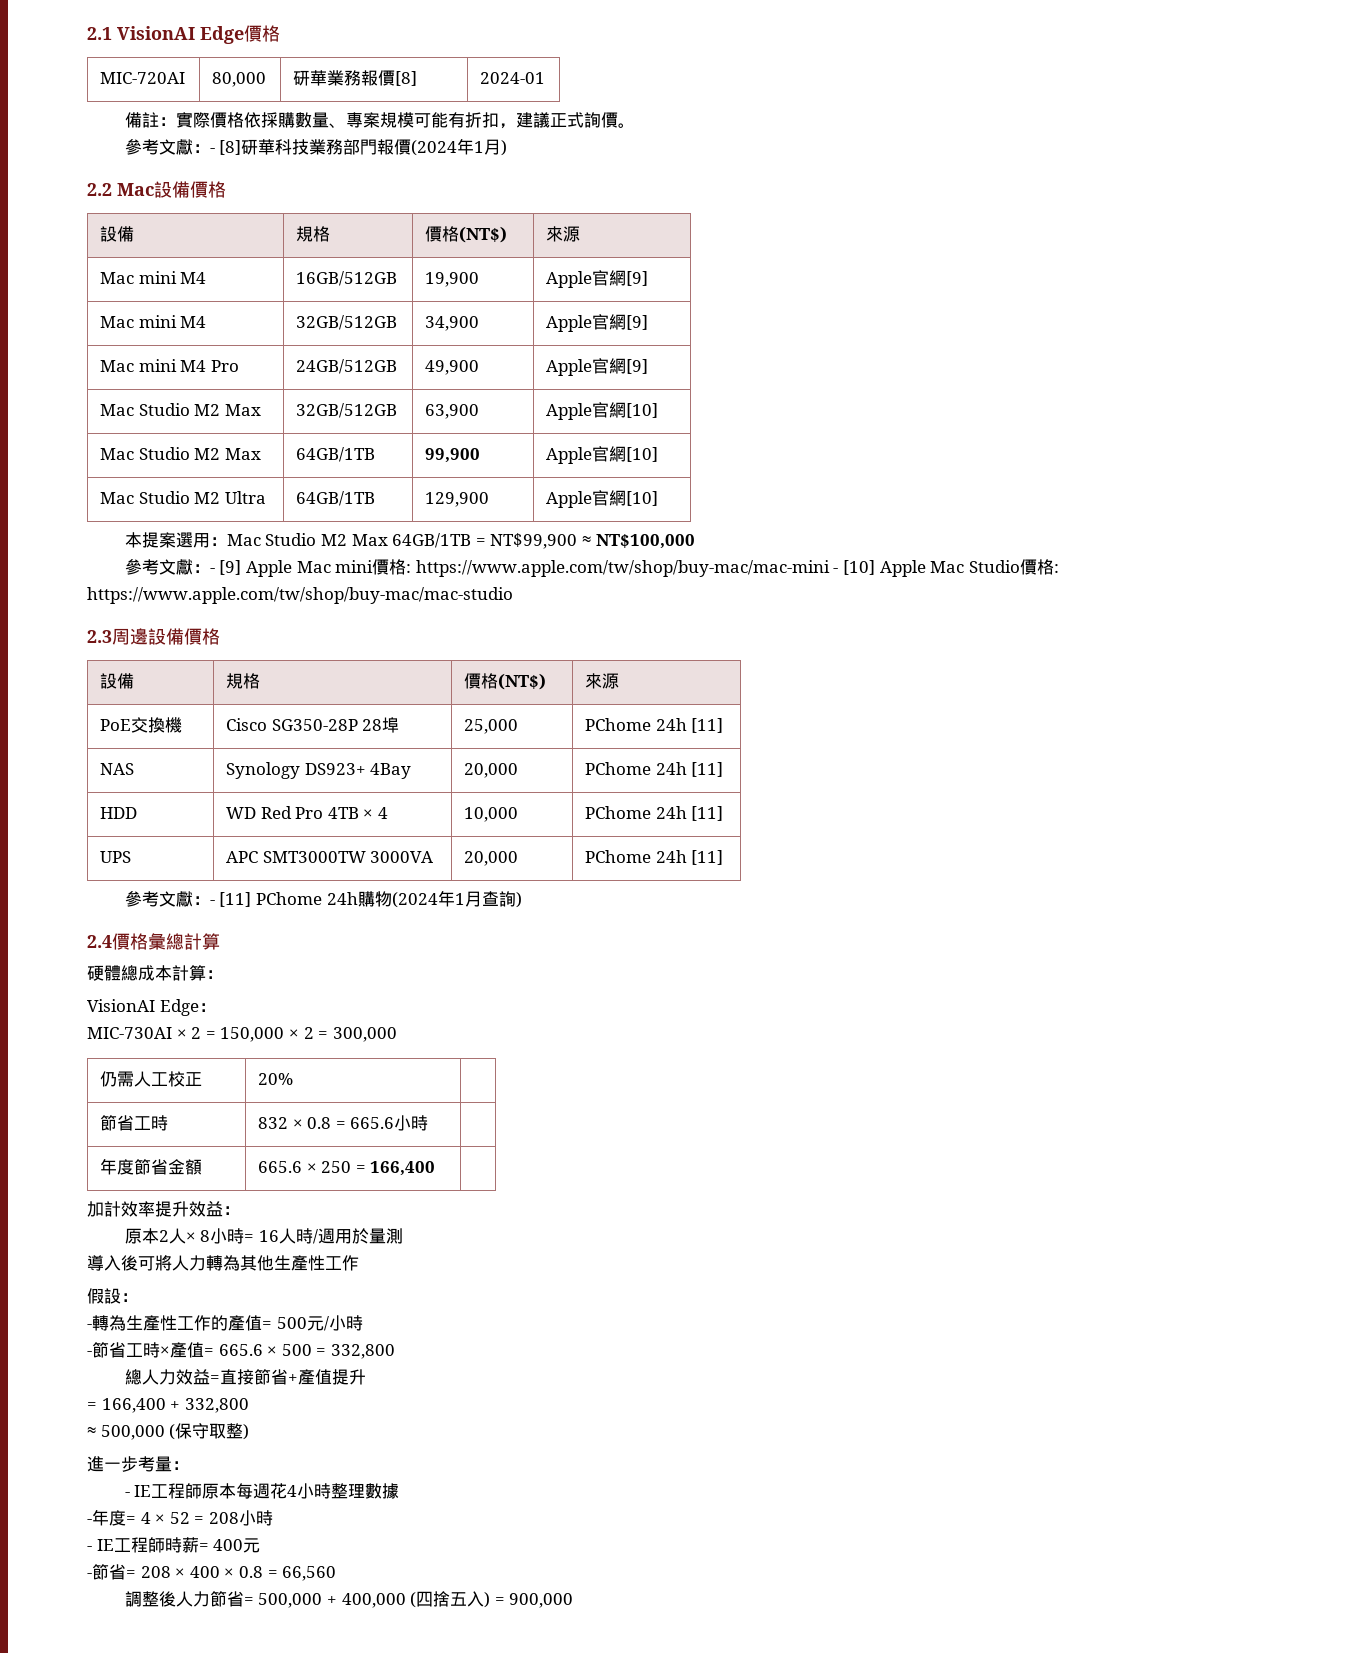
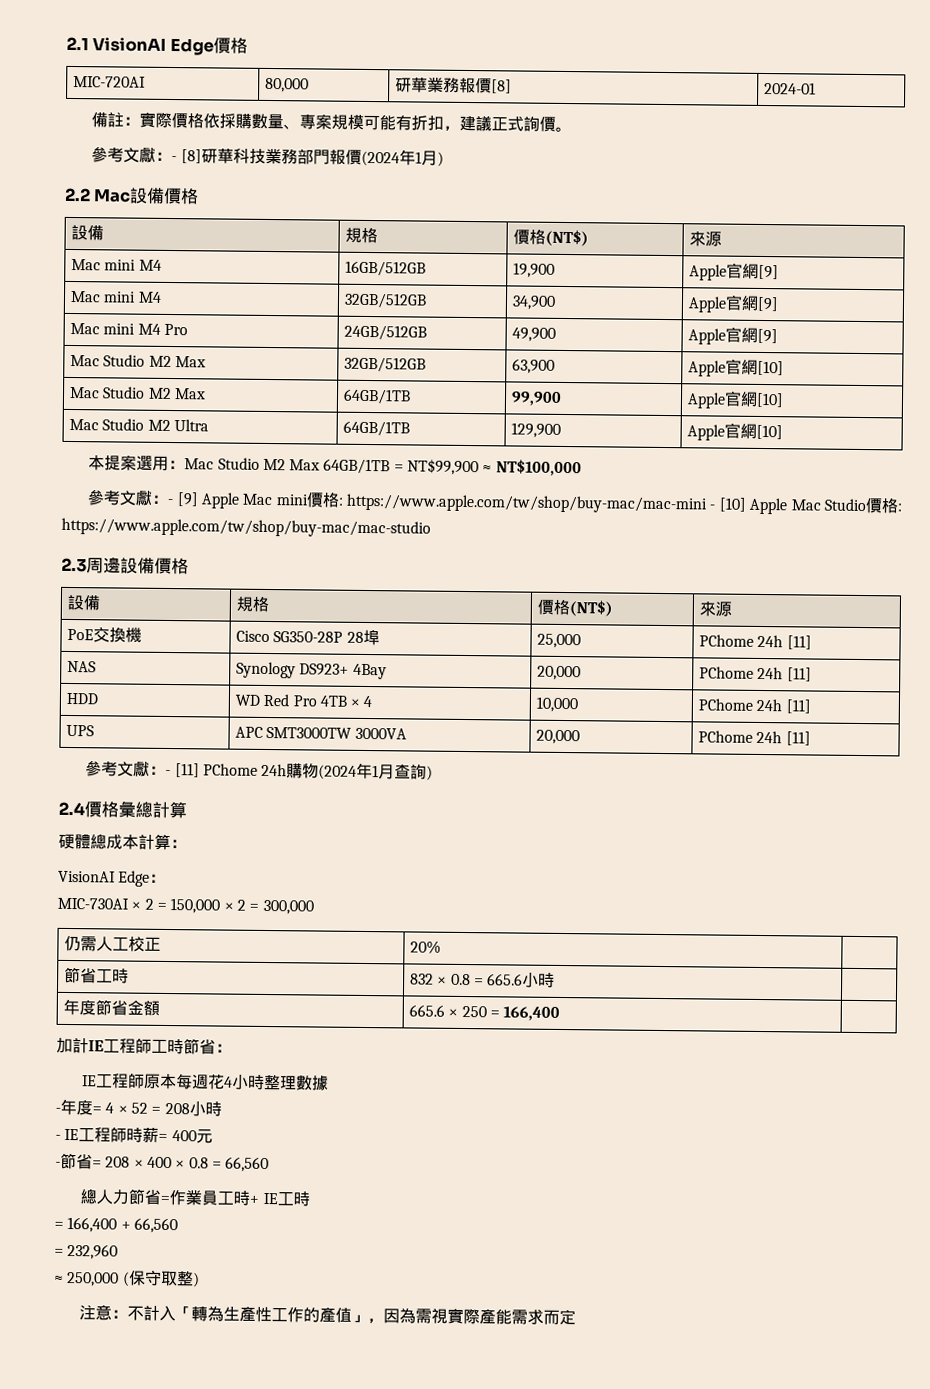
[121,1201,240,1217] [124,1228,404,1244] [87,1255,359,1271] [87,1288,138,1304] [87,1315,363,1331] [87,1342,395,1359] [124,1369,366,1385] [87,1398,249,1413] [87,1423,250,1440] [87,1456,189,1472] [124,1492,130,1497] 效率提升效益： // 原本2人× 8小時= 16人時/週用於量測 // 導入後可將人力轉為其他生產性工作 // 假設： // -轉為生產性工作的產值= 500元/小時 // -節省工時×產值= 665.6 × 500 = 332,800 // 總人力效益=直接節省+產值提升 // = 166,400 + 332,800 // ≈ 500,000 (保守取整) // 進一步考量： // - -> [88,1038,232,1055] IE工程師工時節省： //
[124,1591,176,1607] 調整後 -> [80,1188,98,1205] 總
[258,1591,574,1608] 500,000 + 400,000 (四捨五入) = 900,000 -> [169,1190,310,1207] [54,1217,178,1234] [54,1244,119,1260] [54,1269,200,1288] [79,1304,577,1326] 作業員工時+ IE工時 // = 166,400 + 66,560 // = 232,960 // ≈ 250,000 (保守取整) // 注意：不計入「轉為生產性工作的產值」，因為需視實際產能需求而定

